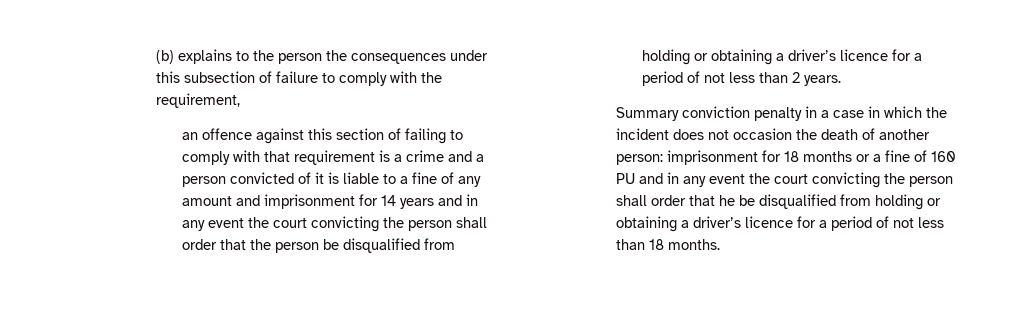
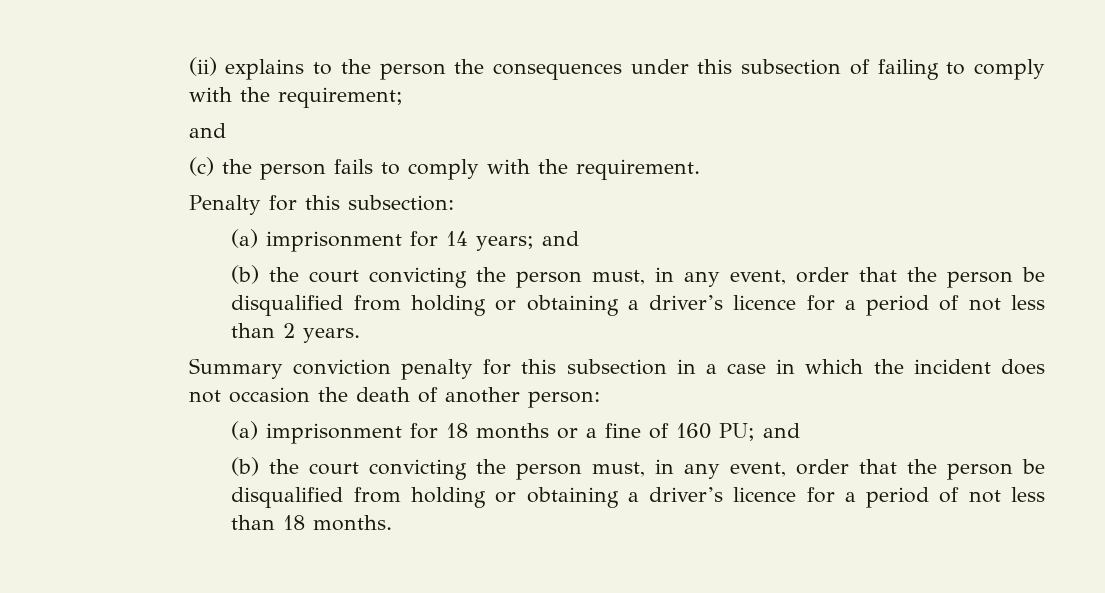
[155,50,174,64] (b) -> [188,57,217,76] (ii)
[275,71,442,86] [155,93,240,108] [182,128,464,144] [182,150,485,165] [182,172,482,187] [182,195,261,206] failure to comply with the requirement, // an offence against this section of failing to comply with that requirement is a crime and a person convicted of it is liable to a fine of any amount and -> [877,59,1045,80] [188,87,403,108] [188,123,226,138] [188,157,700,180] [188,195,454,215] [231,229,259,248] failing to comply with the requirement; // and // (c) the person fails to comply with the requirement. // Penalty for this subsection: // (a)
[400,194,479,209] [182,216,488,232] years and in any event the court convicting the person shall -> [476,231,580,251] [231,265,787,288] years; and // (b) the court convicting the person must, in any event,
(802, 114) none -> [483,359,667,375] for this subsection
(663, 159) none -> [231,421,259,440] // (a)
[615,172,953,188] [615,195,735,206] PU and in any event the court convicting the person shall order that he -> [719,423,801,441] [231,457,1014,480] PU; and // (b) the court convicting the person must, in any event, order that the person

